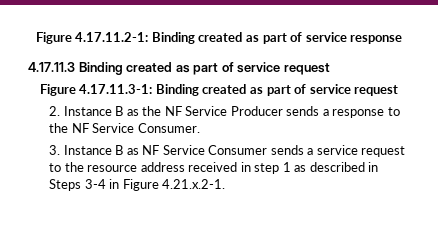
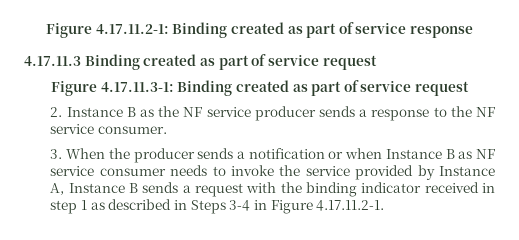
[185,106,283,116] Service Producer -> [206,106,316,121] service producer
[92,123,200,133] Service Consumer. -> [50,124,168,134] service consumer.
[63,145,406,157] [49,162,185,172] Instance B as NF Service Consumer sends a service request to the resource address -> [66,148,495,163] [50,165,495,180] [50,182,422,197] When the producer sends a notification or when Instance B as NF service consumer needs to invoke the service provided by Instance A, Instance B sends a request with the binding indicator
[162,179,226,189] 4.21.x.2-1. -> [316,200,385,211] 4.17.11.2-1.

